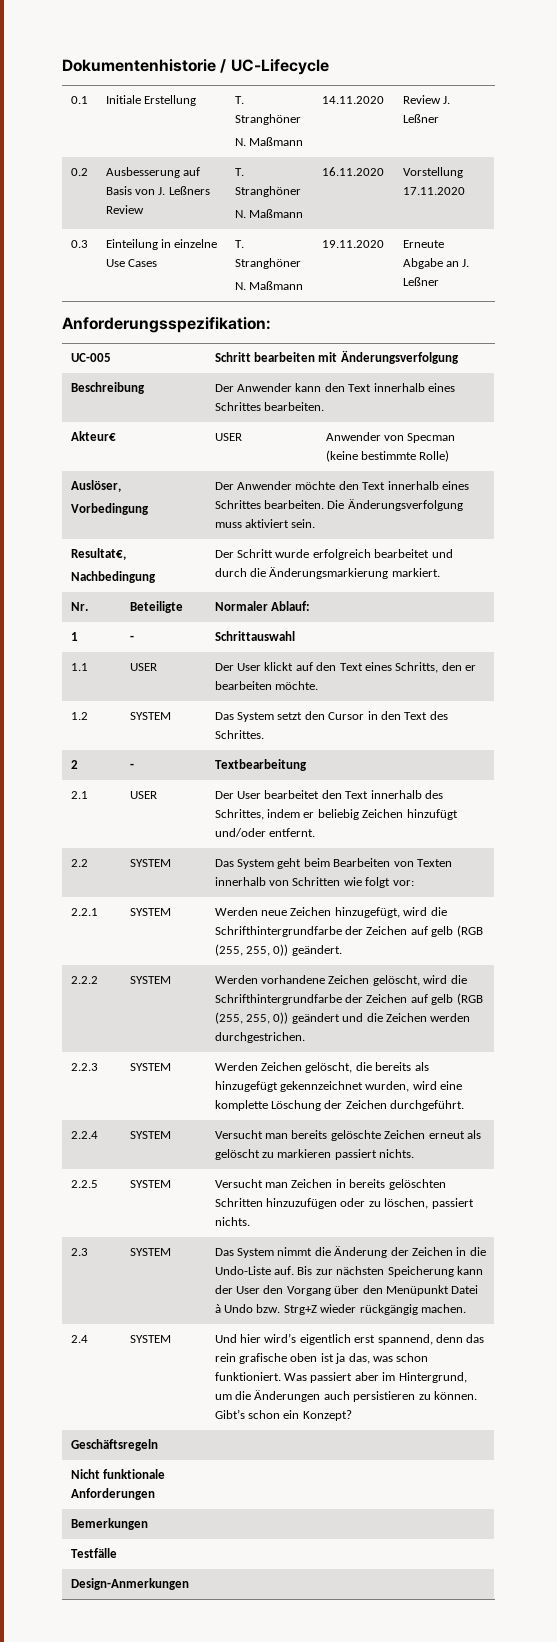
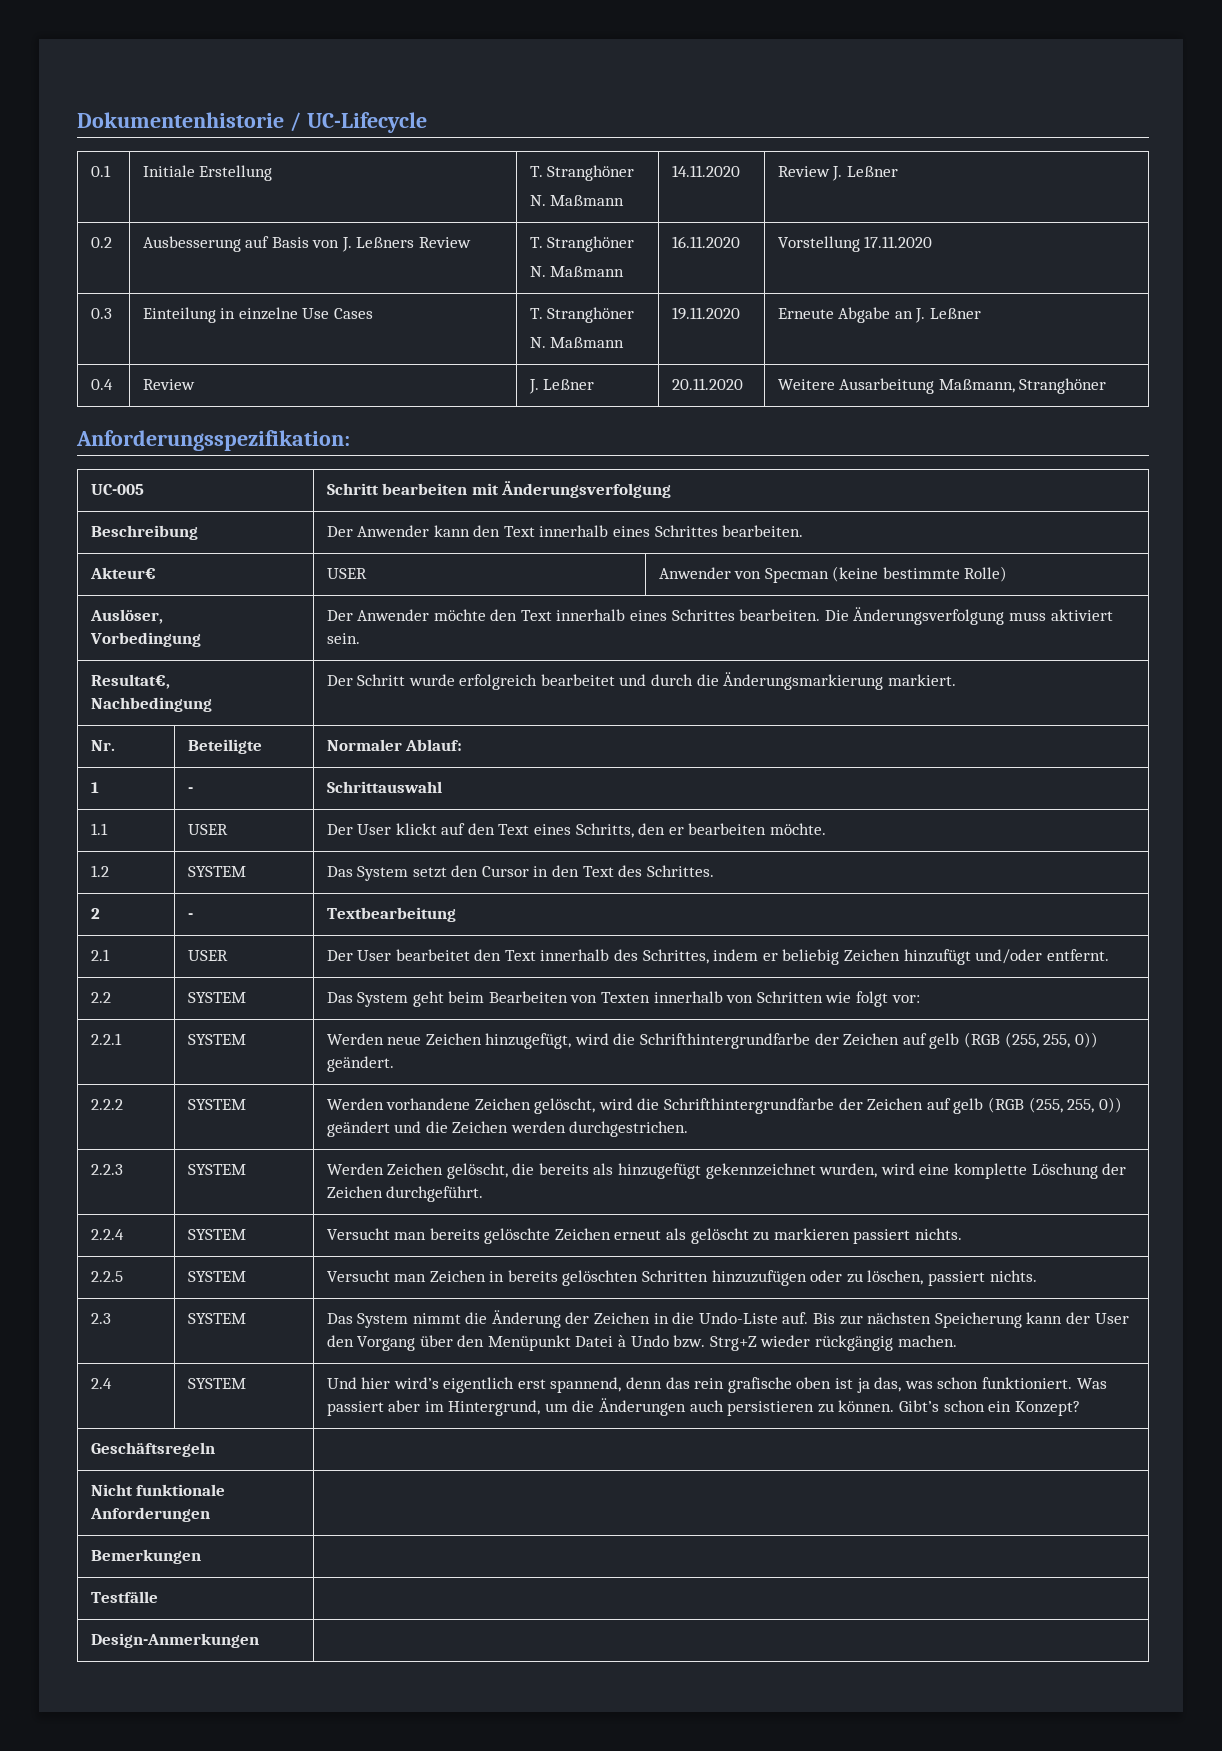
(439, 281) none -> [90,379,113,390] [142,379,195,390] [528,379,595,394] [671,378,743,390] [777,378,1107,394] // 0.4 | Review | J. Leßner | 20.11.2020 | Weitere Ausarbeitung Maßmann, Stranghöner

